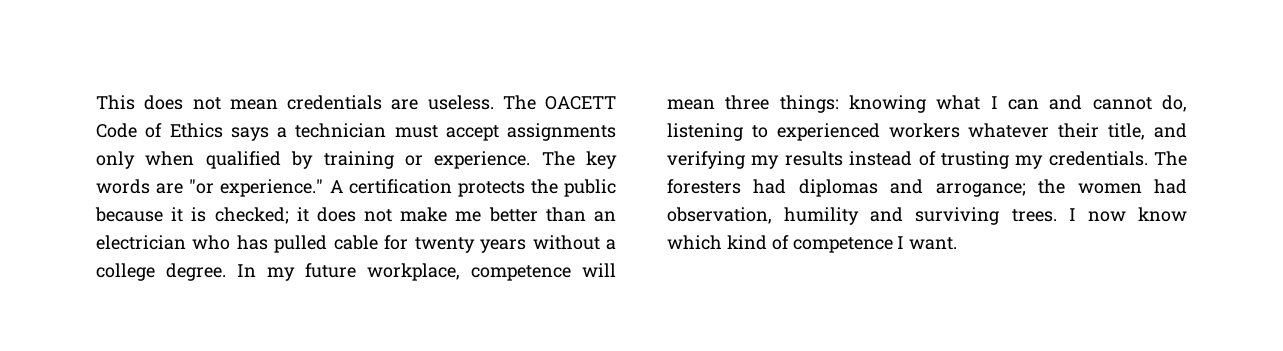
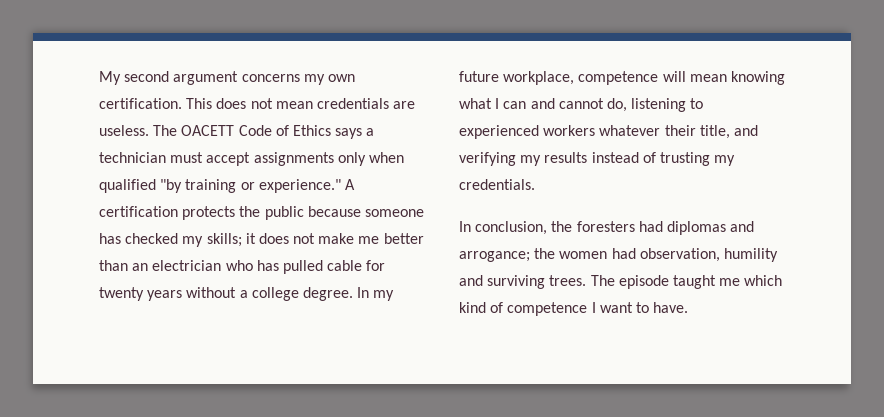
(96, 102) none -> [99,71,355,85] [99,98,182,109] My second argument concerns my own certification.
[291,151,314,169] by -> [160,179,183,193] "by
[434,151,617,169] [96,179,215,194] experience. The key words are "or -> (255, 186) none
[171,207,289,224] it is checked; -> [364,209,424,217] [99,233,242,247] someone has checked my skills;
[725,95,839,113] three things: -> (727, 78) none
[1154,151,1187,166] The -> [459,221,573,235] // In conclusion, the
[1068,207,1187,222] I now know -> [590,275,741,289] The episode taught me
[909,237,958,250] want. -> [599,302,689,313] want to have.

